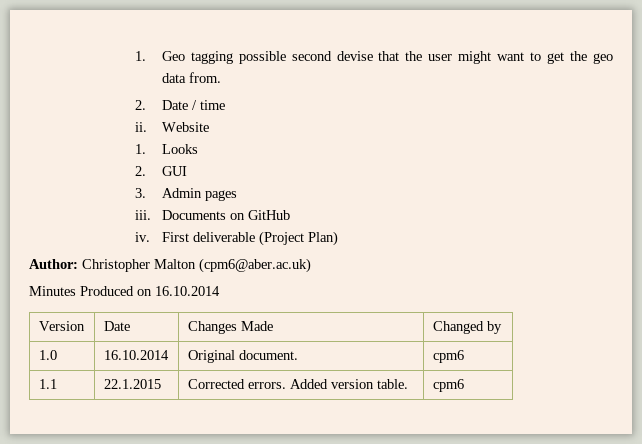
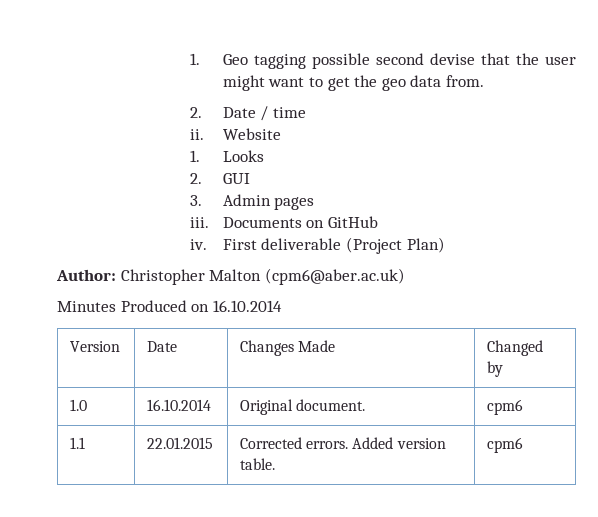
[103,379,161,389] 22.1.2015 -> [147,437,214,449] 22.01.2015

